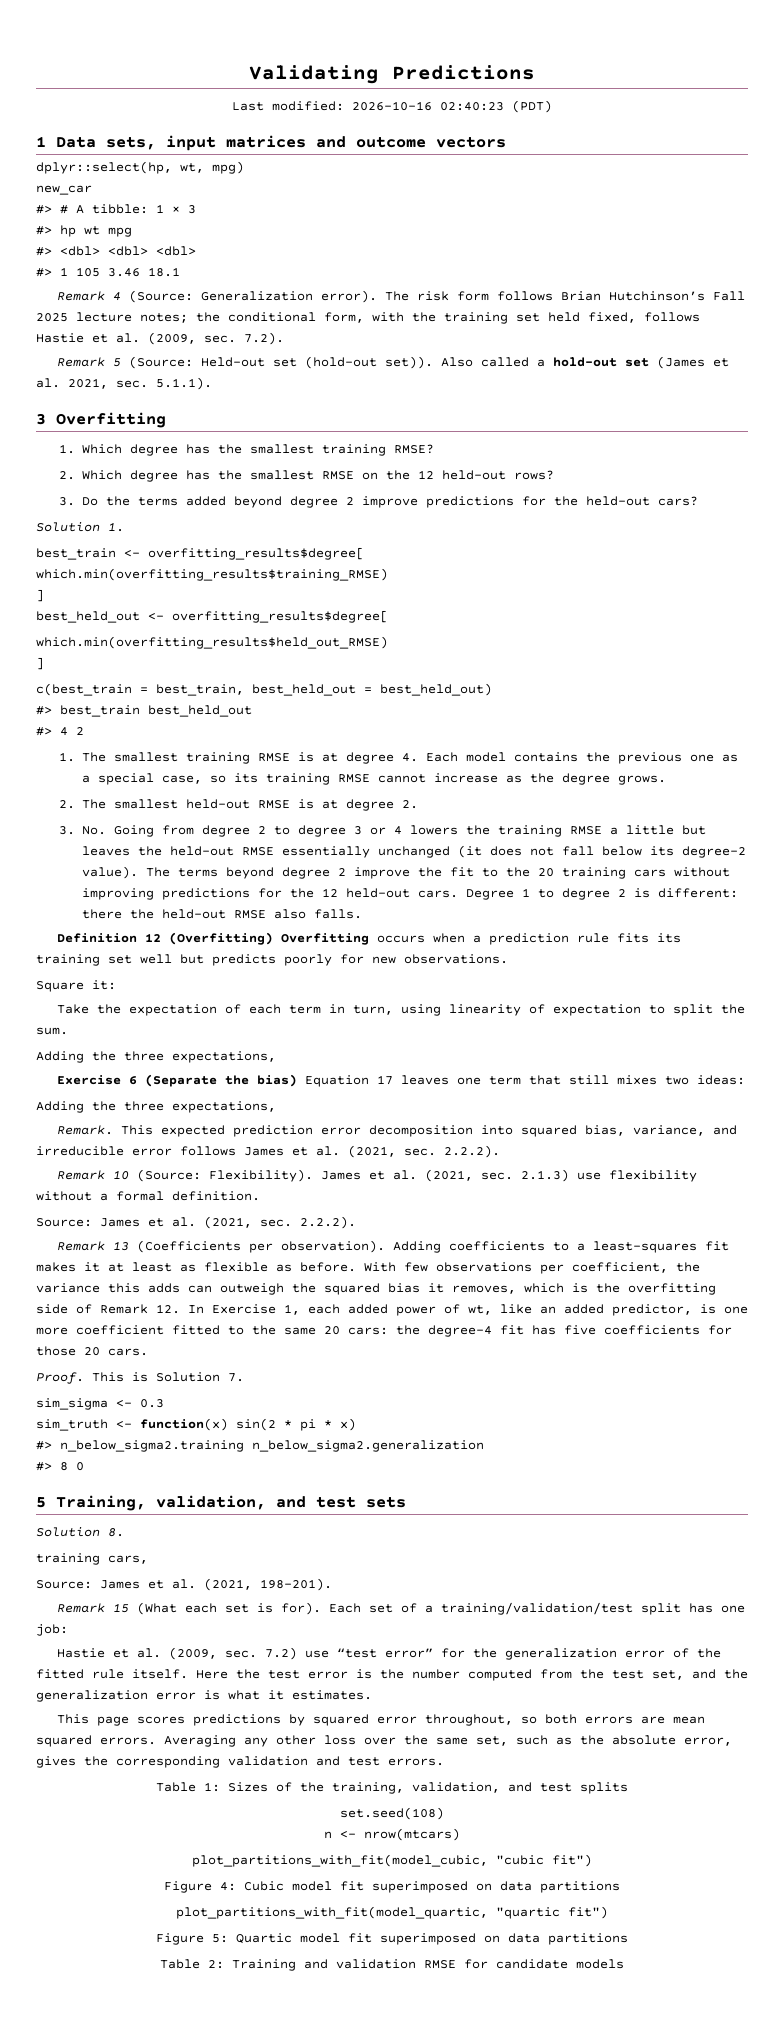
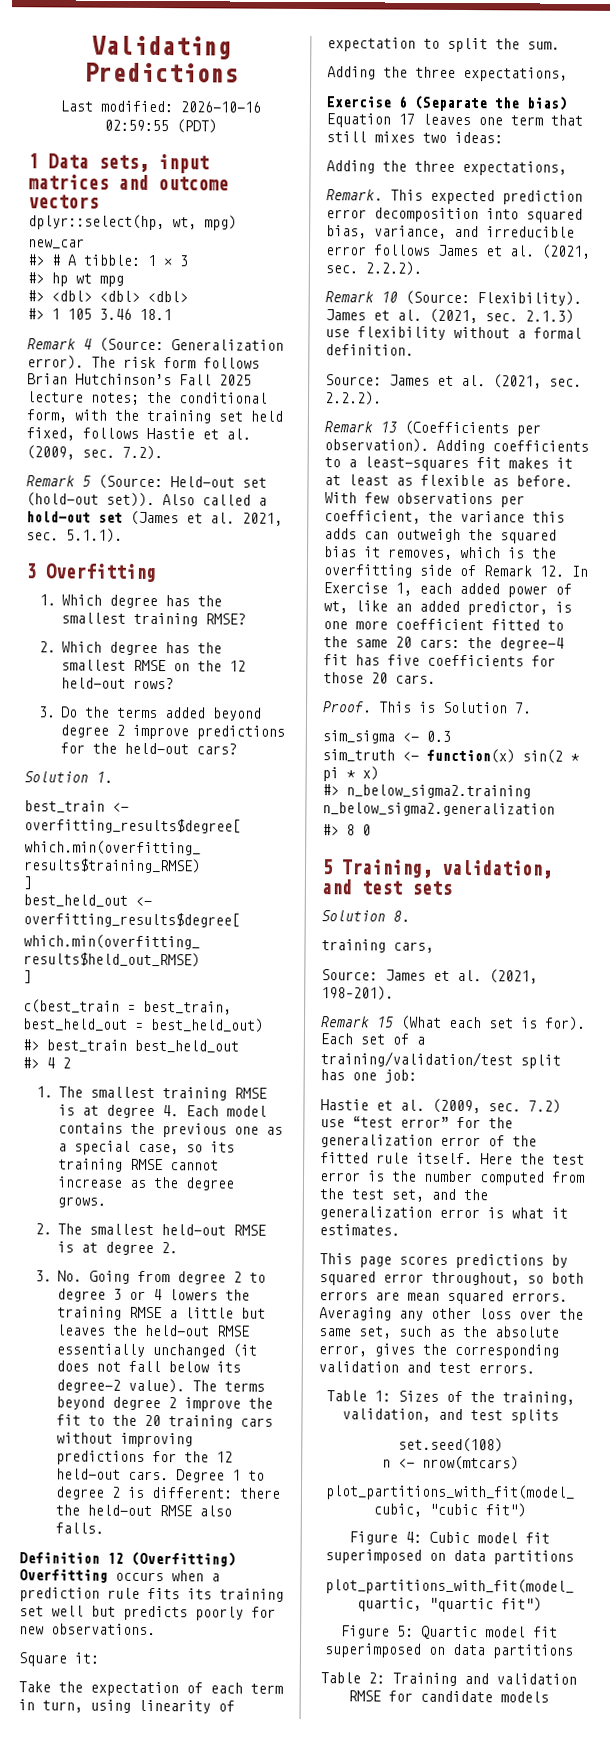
[440,102,504,111] 02:40:23 -> [104,119,169,132] 02:59:55

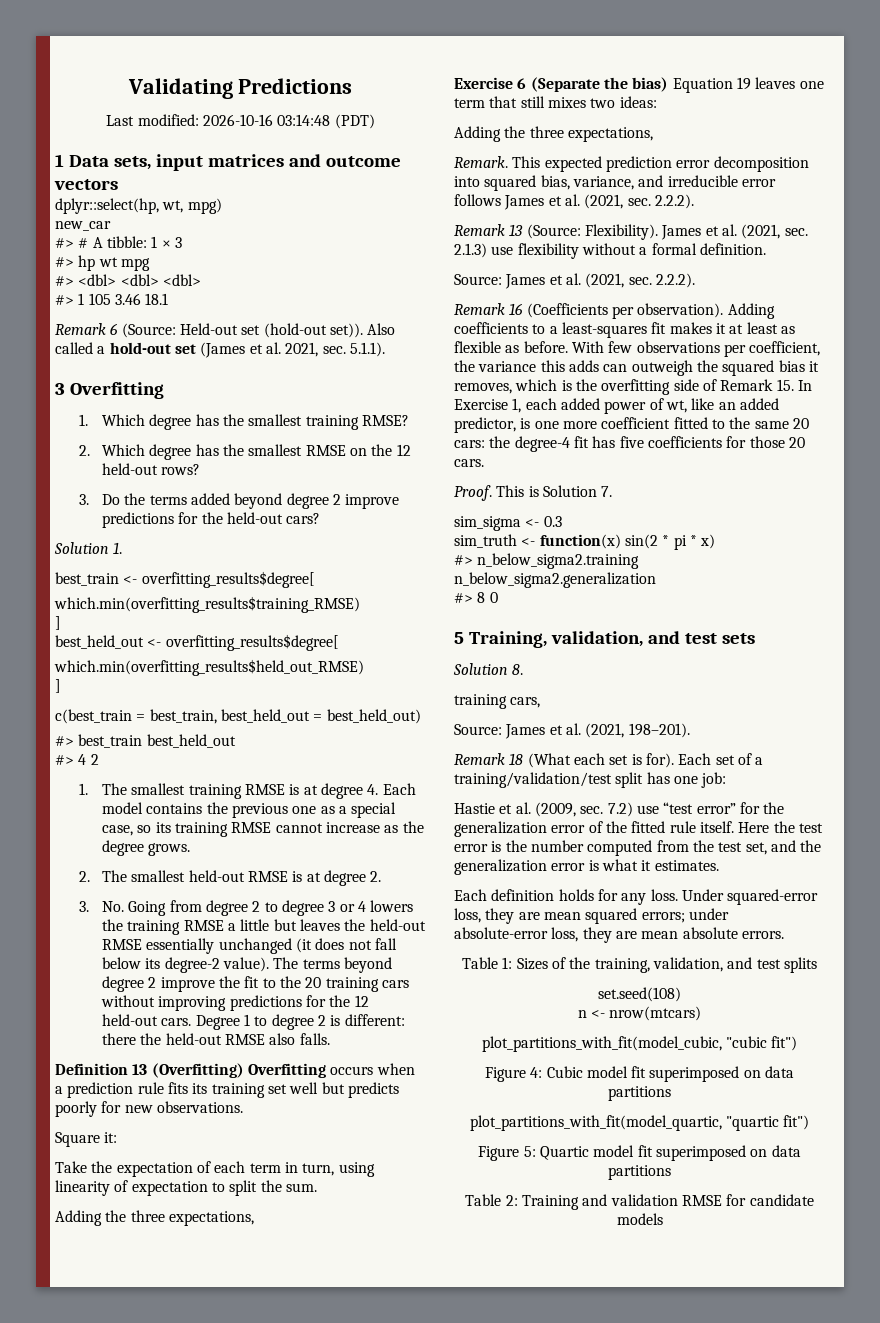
[104,119,169,132] 02:59:55 -> [277,114,331,126] 03:14:48
[83,337,284,353] [27,355,260,370] [27,373,252,386] [27,391,268,405] [26,409,283,424] [26,427,251,441] [26,445,163,461] [26,475,91,487] 4 (Source: Generalization error). The risk form follows Brian Hutchinson’s Fall 2025 lecture notes; the conditional form, with the training set held fixed, follows Hastie et al. (2009, sec. 7.2). // Remark 5 -> [110,323,119,335] 6
[107,1552,124,1564] 12 -> [132,1064,148,1075] 13
[398,113,415,125] 17 -> [736,77,751,90] 19
[381,291,398,303] 10 -> [509,224,524,236] 13
[380,421,397,433] 13 -> [509,303,524,315] 16
[539,565,564,577] 12. -> [776,379,794,391] 15.
[376,1016,394,1028] 15 -> [509,753,524,765] 18
[319,1253,568,1269] [319,1271,584,1286] [319,1289,568,1305] [319,1307,584,1321] [319,1325,560,1339] [318,1343,559,1359] [318,1361,471,1374] This page scores predictions by squared error throughout, so both errors are mean squared errors. Averaging any other loss over the same set, such as the absolute error, gives the corresponding validation and test -> [454,889,819,905] [454,908,729,924] [454,927,738,943] Each definition holds for any loss. Under squared-error loss, they are mean squared errors; under absolute-error loss, they are mean absolute

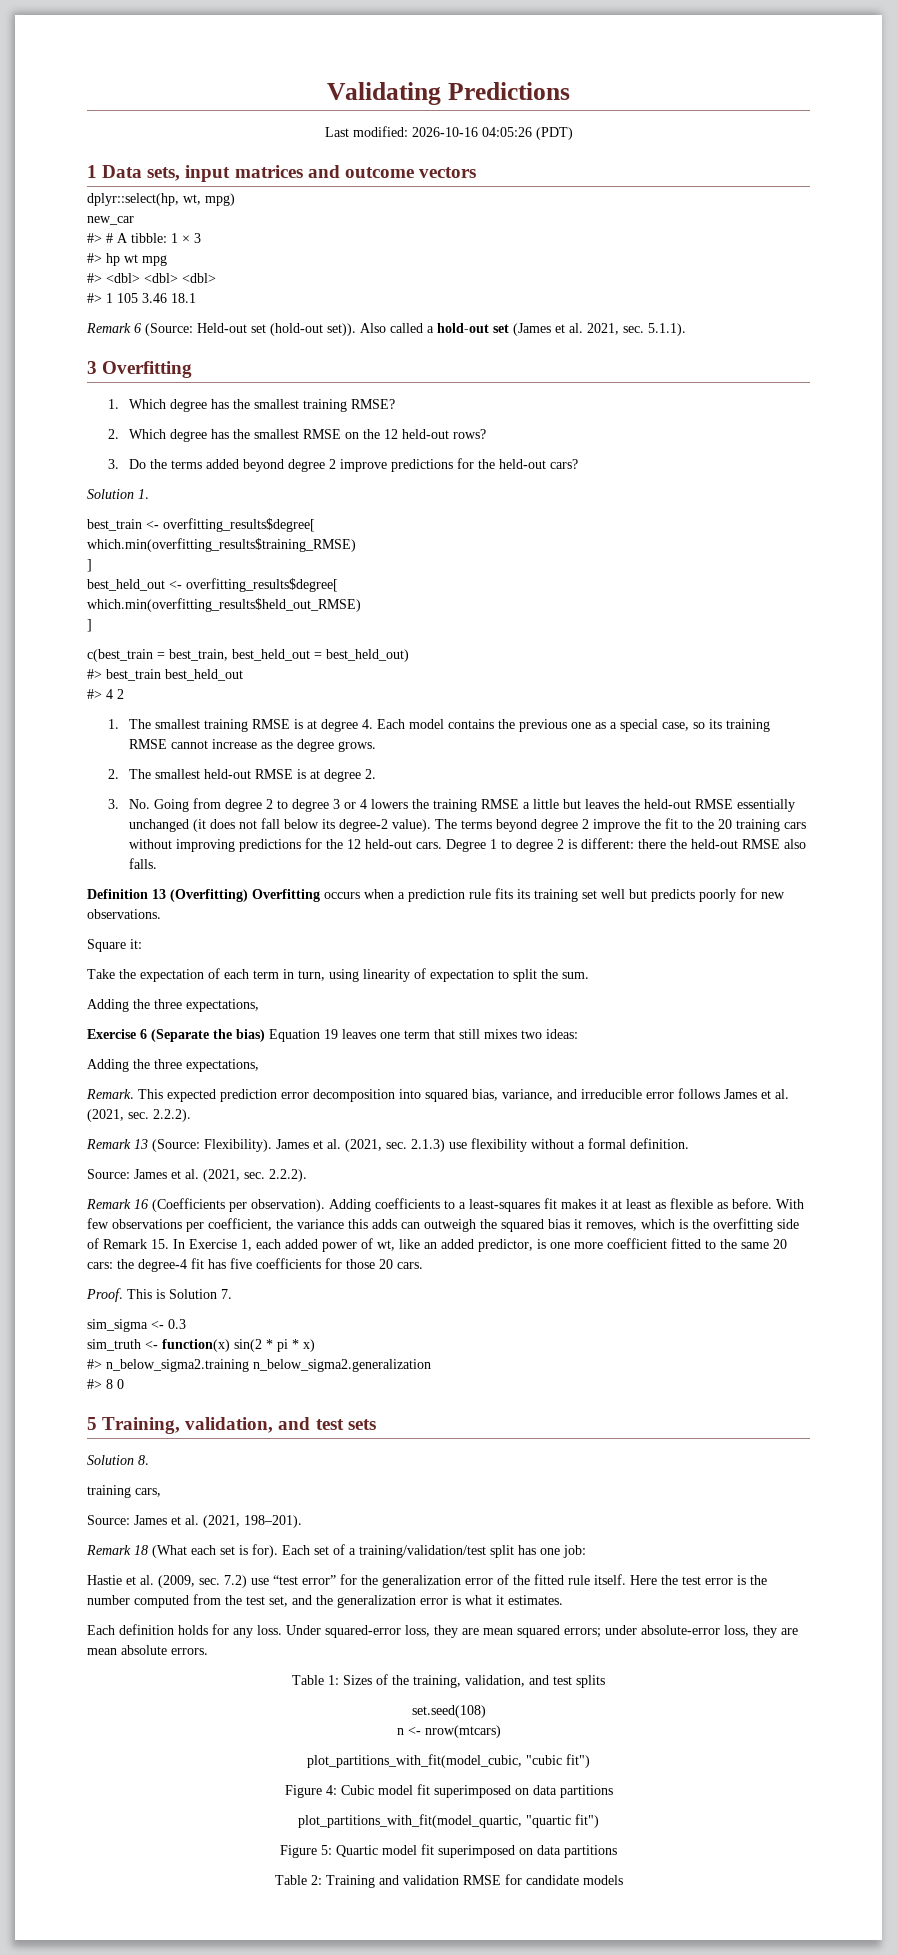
[277,114,331,126] 03:14:48 -> [481,127,532,137] 04:05:26

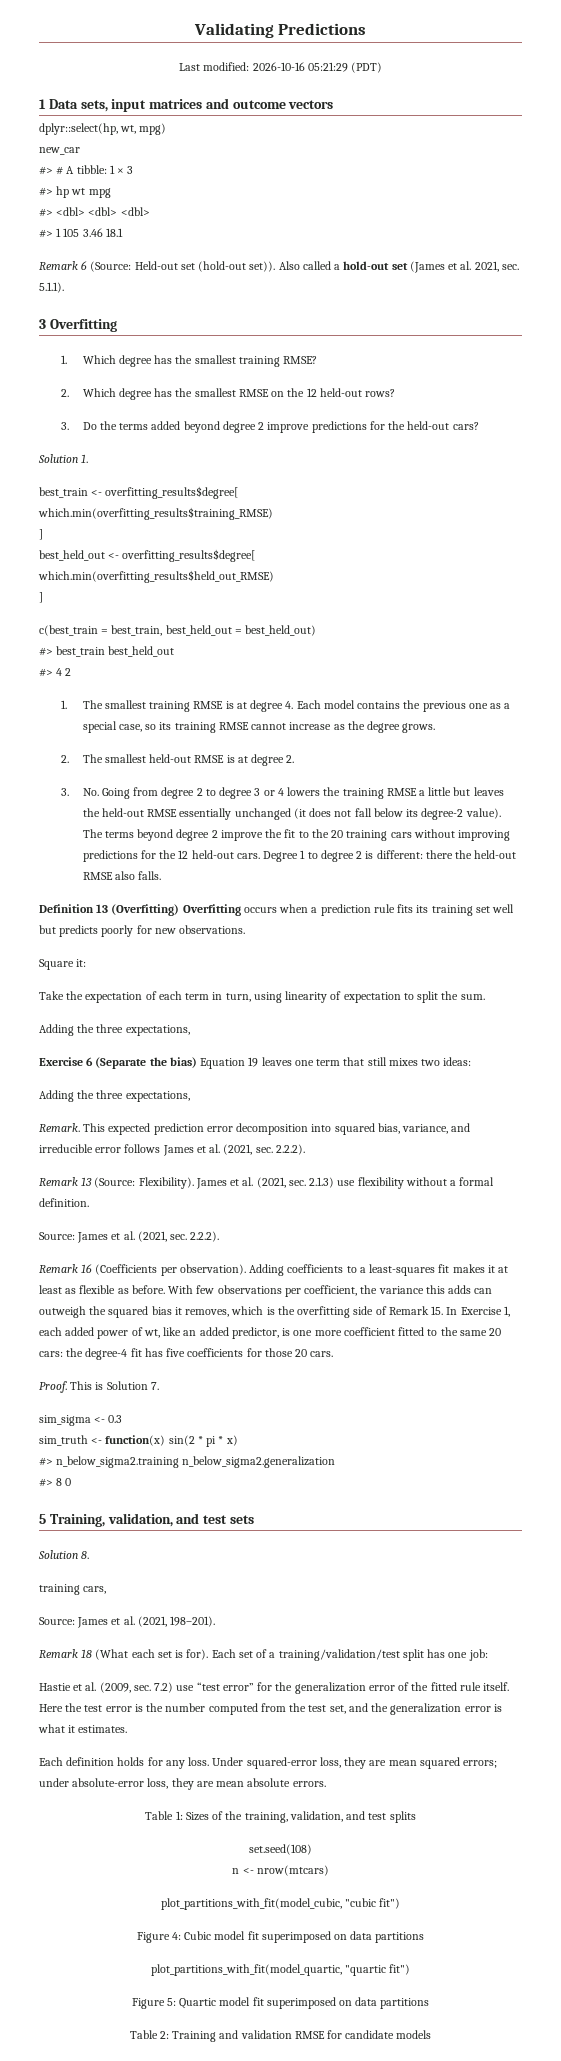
[481,127,532,137] 04:05:26 -> [307,62,348,72] 05:21:29

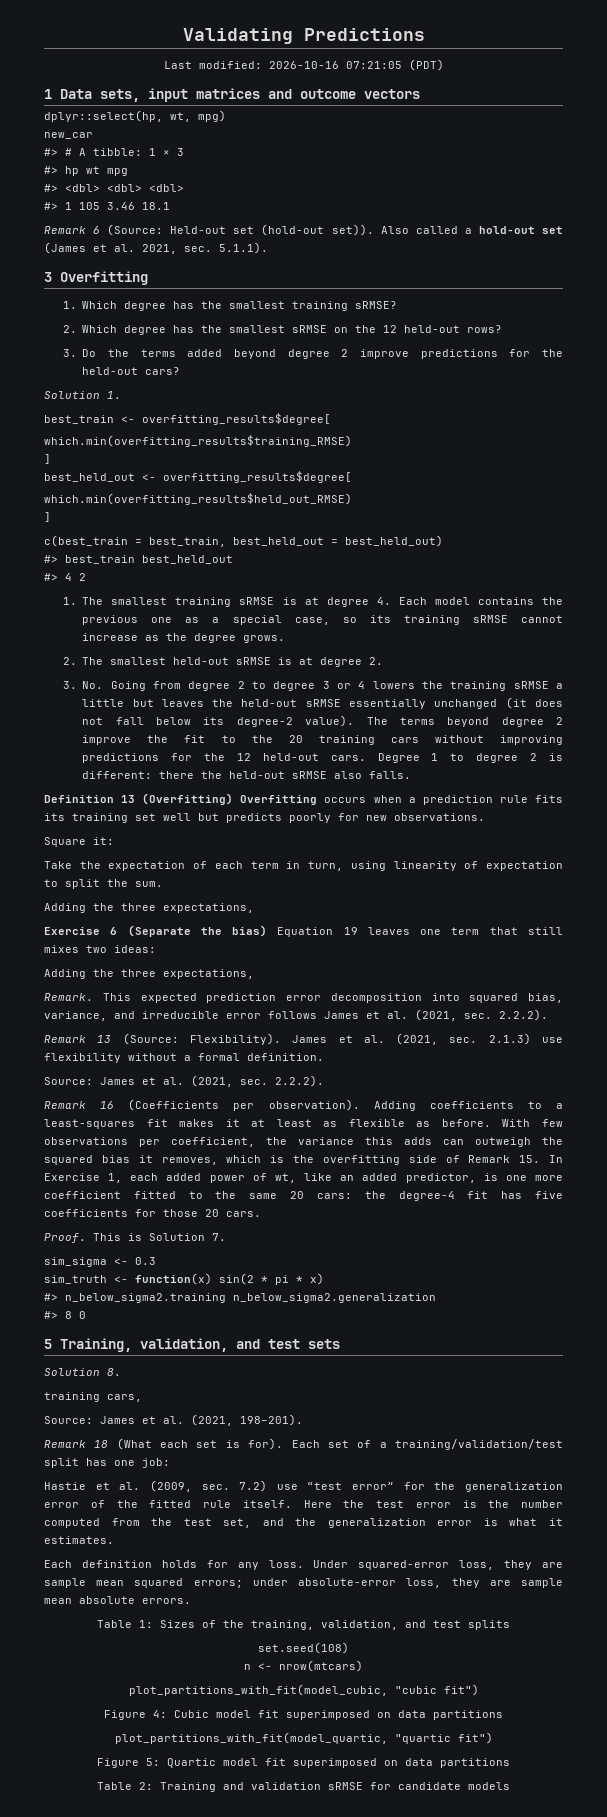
[307,62,348,72] 05:21:29 -> [345,61,402,69] 07:21:05
[283,356,318,364] RMSE? -> [355,301,398,309] sRMSE?
[238,389,269,397] RMSE -> [292,325,328,333] sRMSE
[193,701,224,709] RMSE -> [239,597,275,605] sRMSE
[218,722,249,730] RMSE -> [472,615,508,623] sRMSE
[194,755,225,763] RMSE -> [236,657,272,665] sRMSE
[386,788,417,796] RMSE -> [513,681,549,689] sRMSE
[147,809,178,817] RMSE -> [305,699,341,707] sRMSE
[82,872,113,880] RMSE -> [292,771,328,779] sRMSE
(387, 1763) none -> [44,1578,86,1588] sample
(214, 1784) none -> [521,1578,563,1588] sample
[294,2031,325,2039] RMSE -> [328,1782,363,1790] sRMSE

